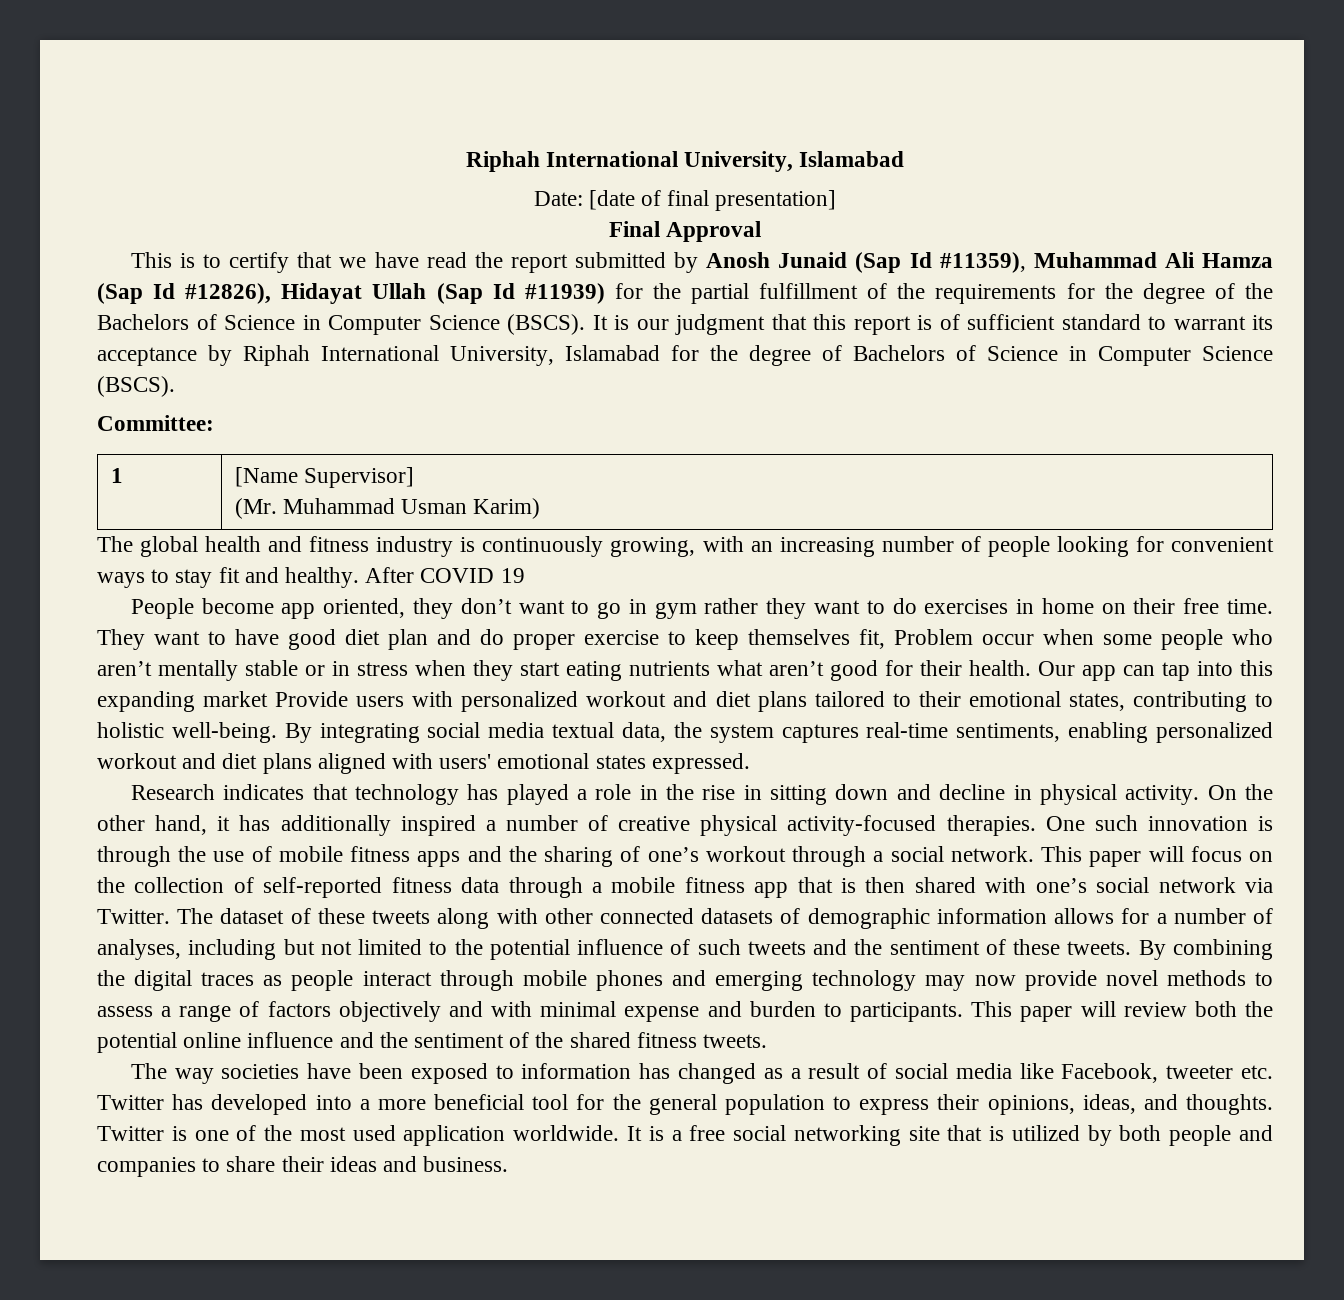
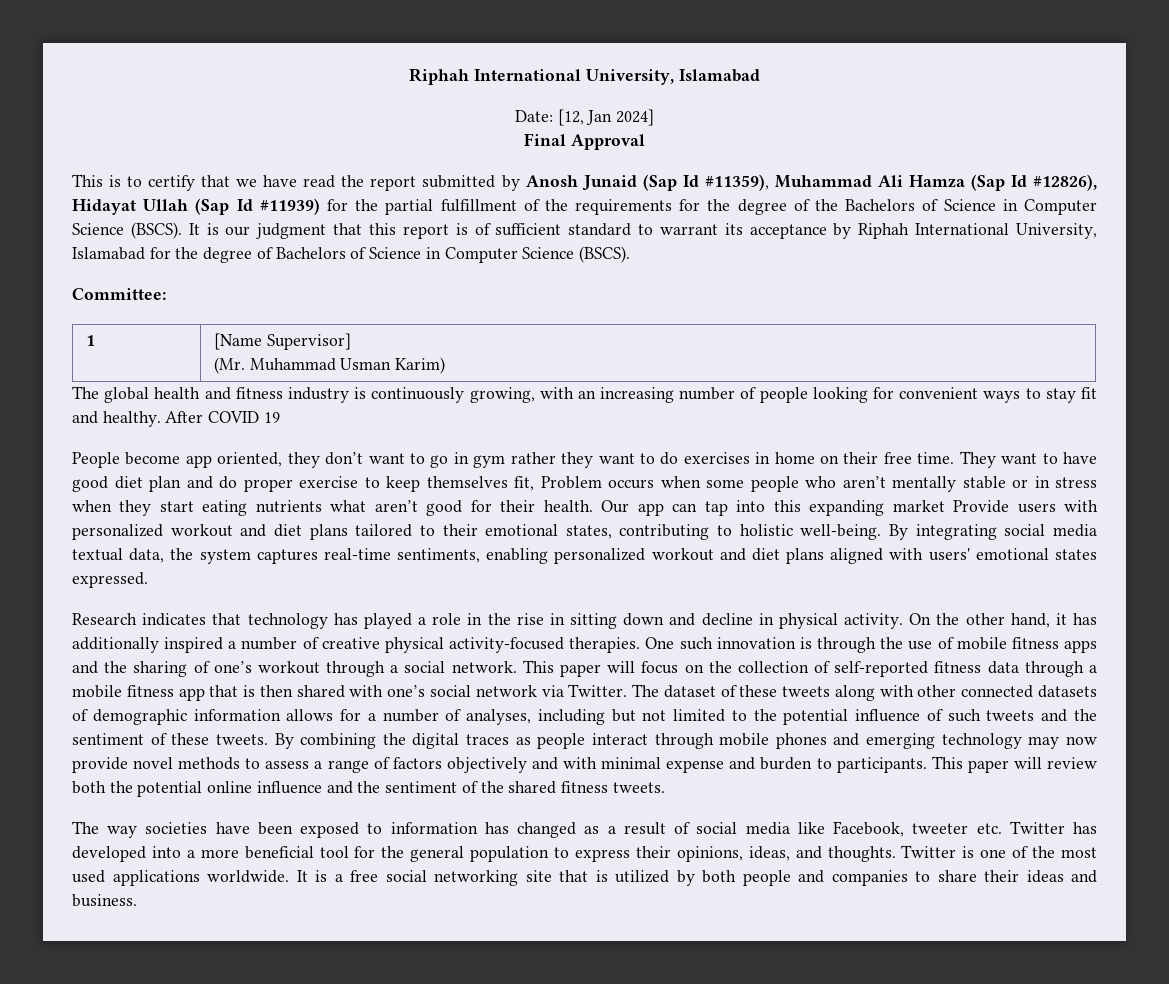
[588,190,837,211] [date of final presentation] -> [557,109,655,126] [12, Jan 2024]
[982,634,1034,645] occur -> [608,479,654,489] occurs
[403,1125,506,1146] application -> [112,870,200,886] applications

